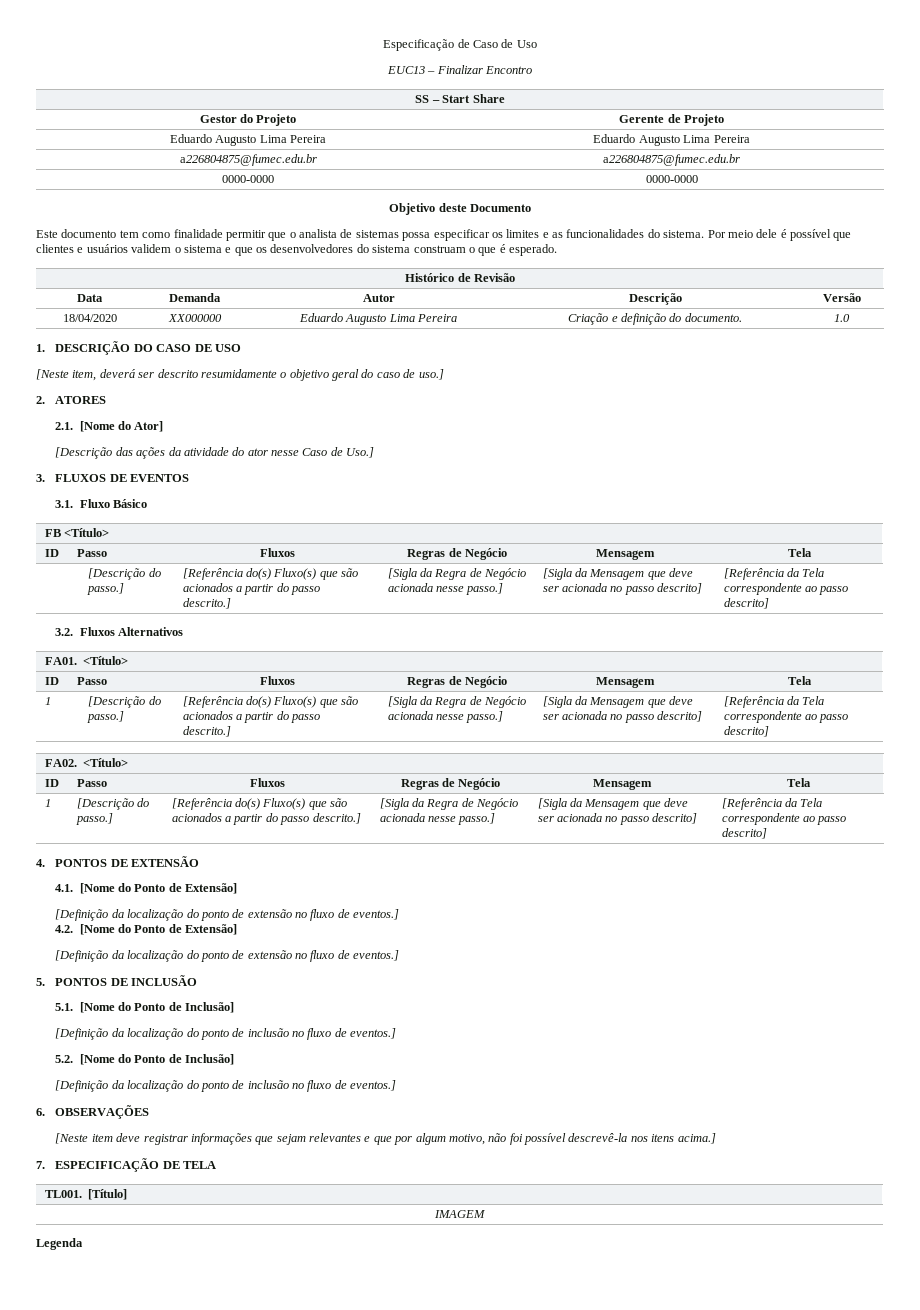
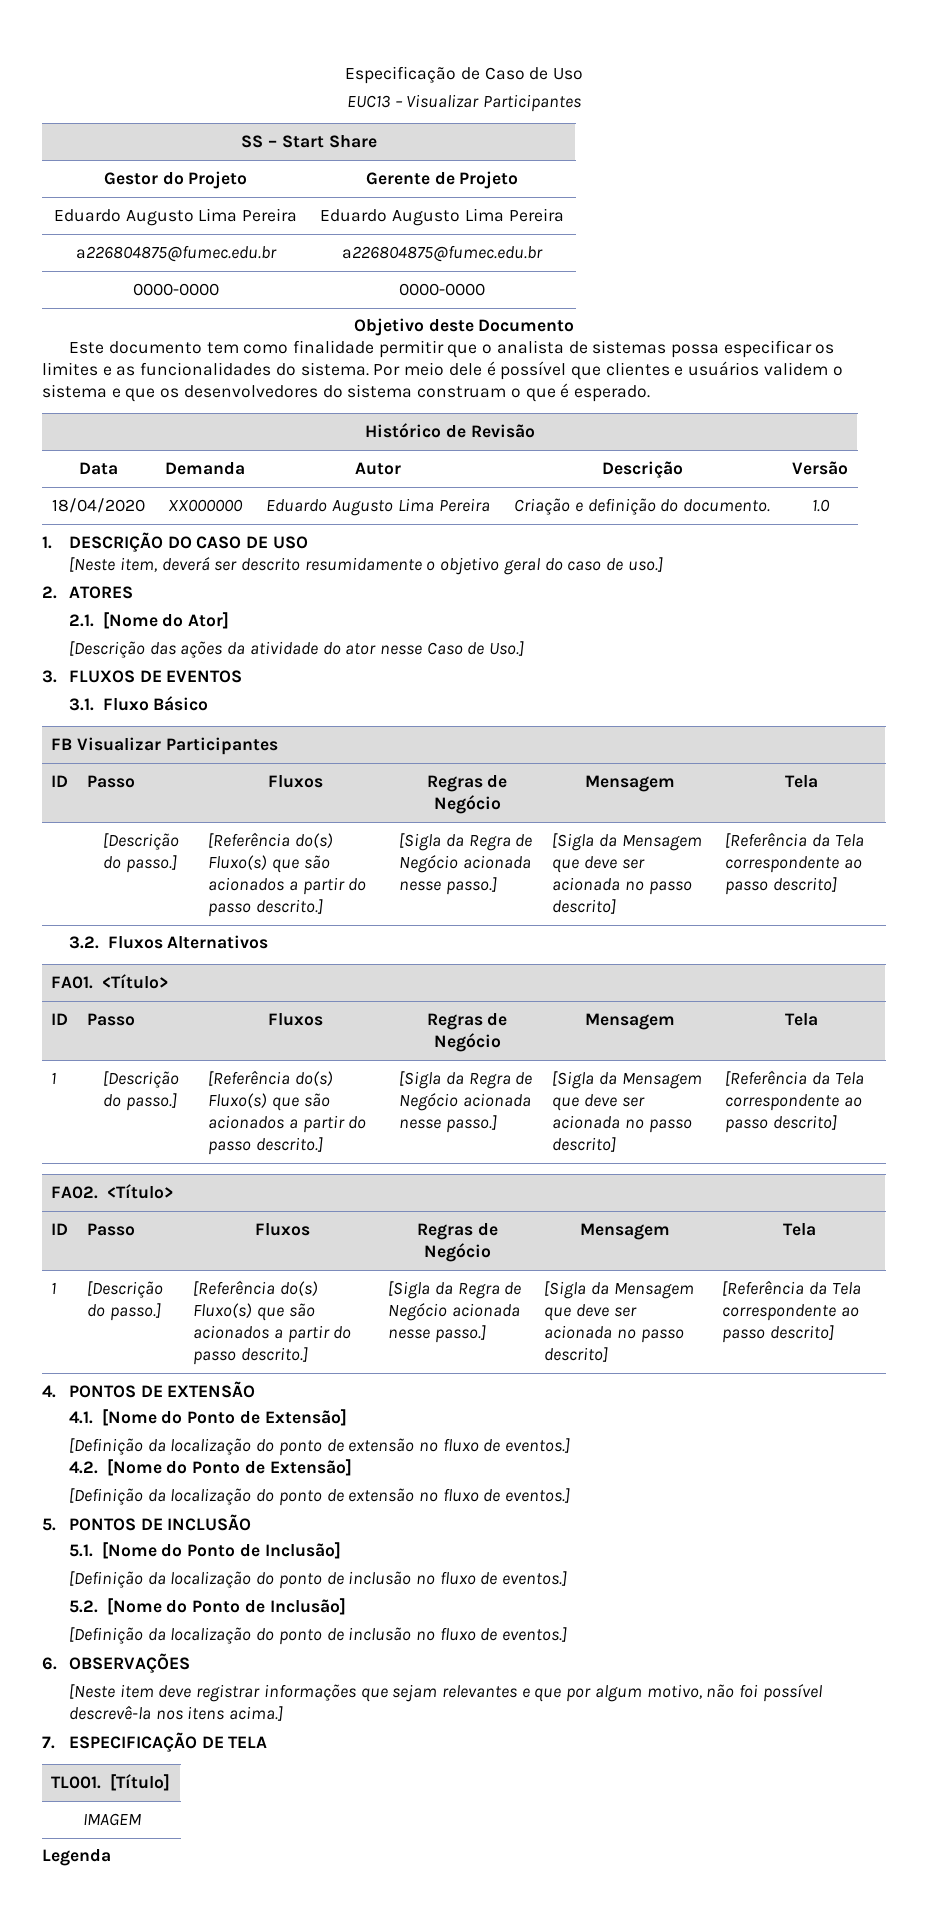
[436,65,533,74] Finalizar Encontro -> [406,94,582,112] Visualizar Participantes
[64,528,110,537] <Título> -> [77,737,278,755] Visualizar Participantes

